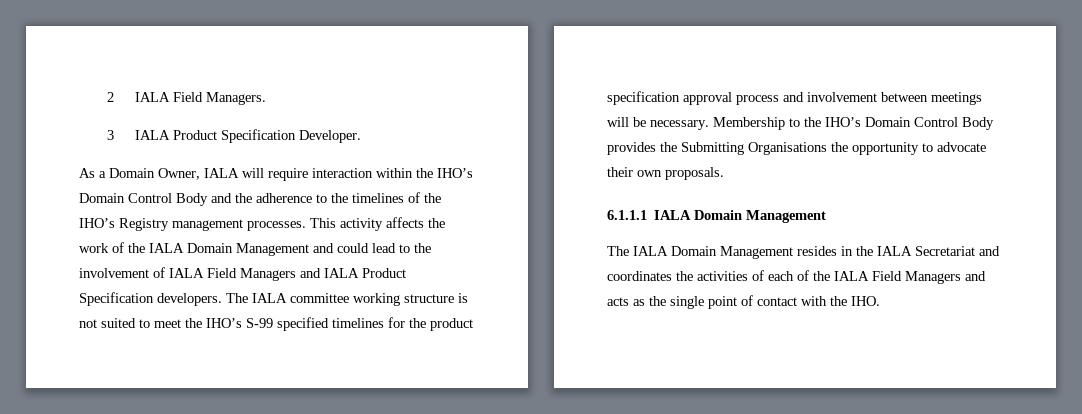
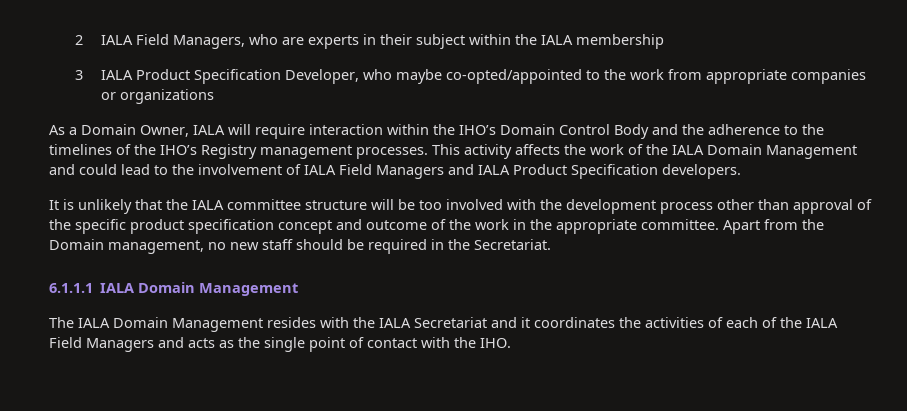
[206,92,267,105] [107,129,362,143] Managers. // 3 IALA Product Specification Developer. -> [173,34,665,49] [75,69,867,84] [101,89,215,104] Managers, who are experts in their subject within the IALA membership // 3 IALA Product Specification Developer, who maybe co-opted/appointed to the work from appropriate companies or organizations
[226,293,468,306] [79,317,473,331] [607,91,982,105] [607,117,994,130] [607,142,986,155] [607,167,724,180] The IALA committee working structure is not suited to meet the IHO’s S-99 specified timelines for the product specification approval process and involvement between meetings will be necessary. Membership to the IHO’s Domain Control Body provides the Submitting Organisations the opportunity to advocate their own proposals. -> [49,199,872,214] [49,219,824,234] [49,239,551,254] // It is unlikely that the IALA committee structure will be too involved with the development process other than approval of the specific product specification concept and outcome of the work in the appropriate committee. Apart from the Domain management, no new staff should be required in the Secretariat.
[841,246,853,256] in -> [320,317,349,328] with
(1000, 251) none -> [521,317,530,328] it

